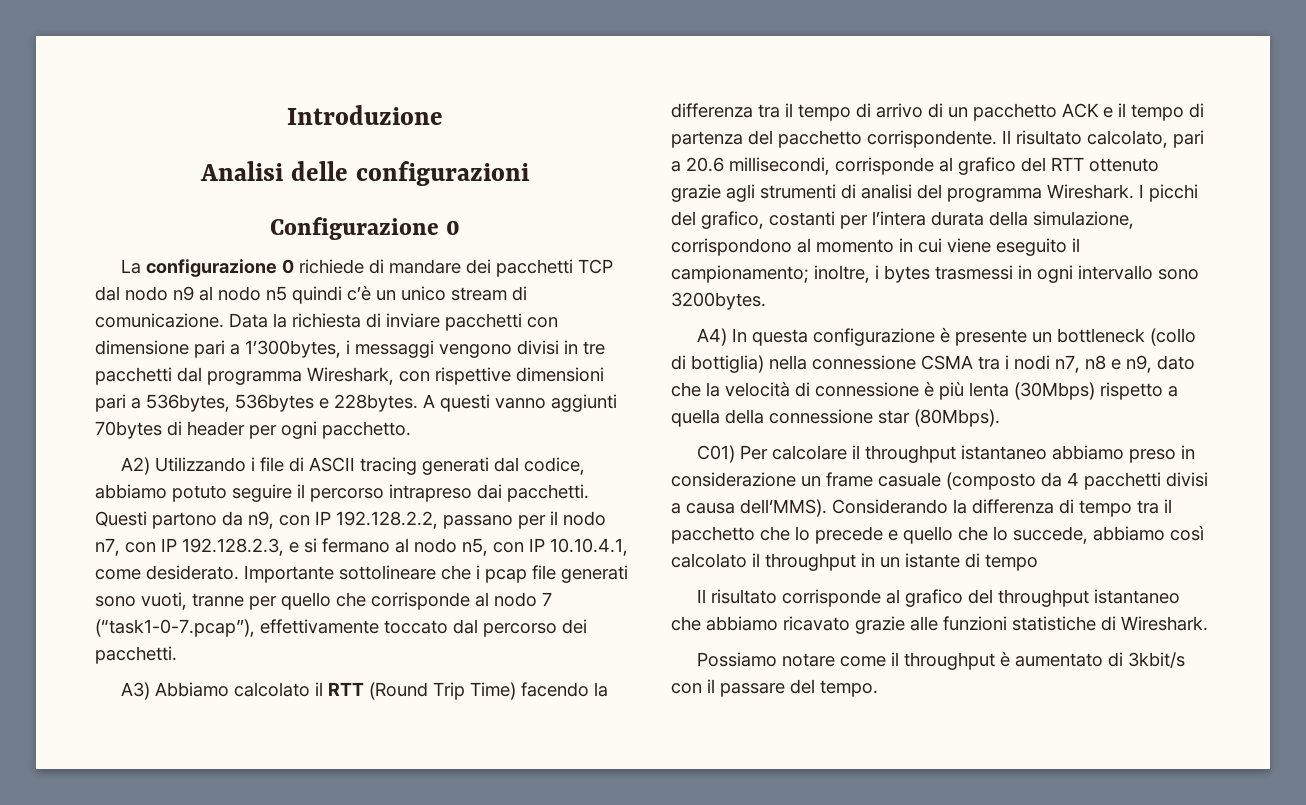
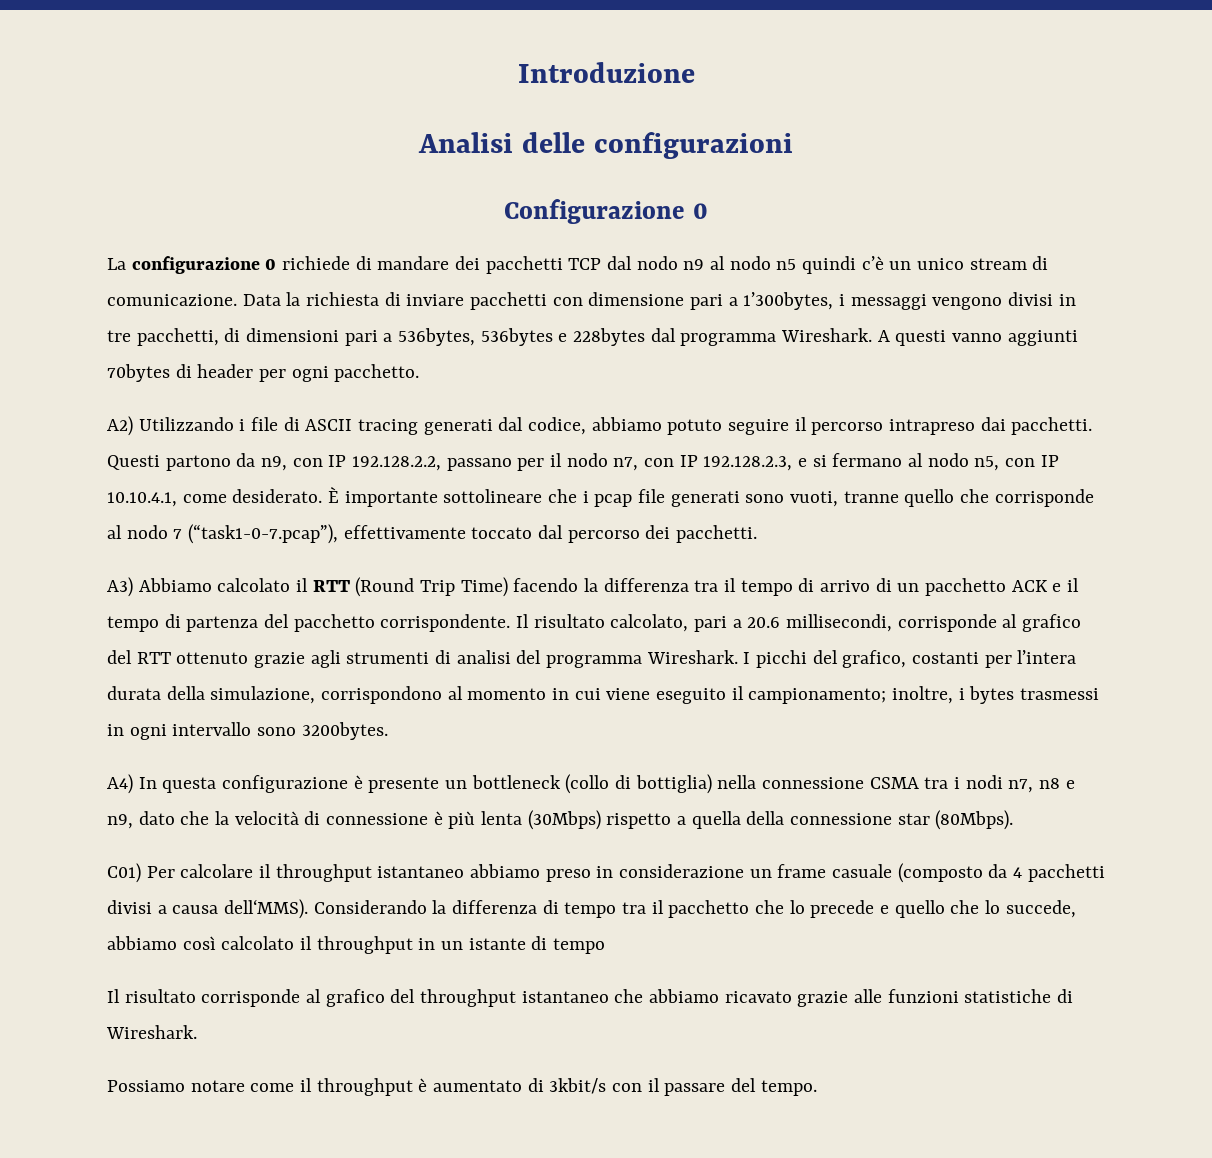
[95,367,511,385] pacchetti dal programma Wireshark, con rispettive -> [136,328,241,346] pacchetti, di
[334,394,418,412] 228bytes. -> [573,328,873,346] 228bytes dal programma Wireshark.
[244,565,334,583] Importante -> [328,487,438,507] È importante
[249,596,277,610] per -> (899, 497) none

